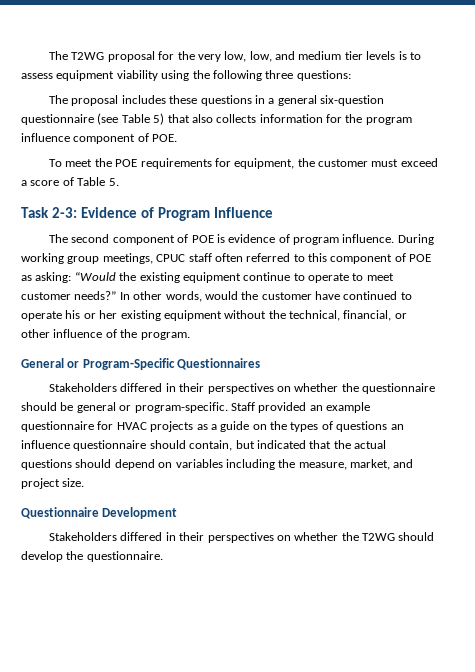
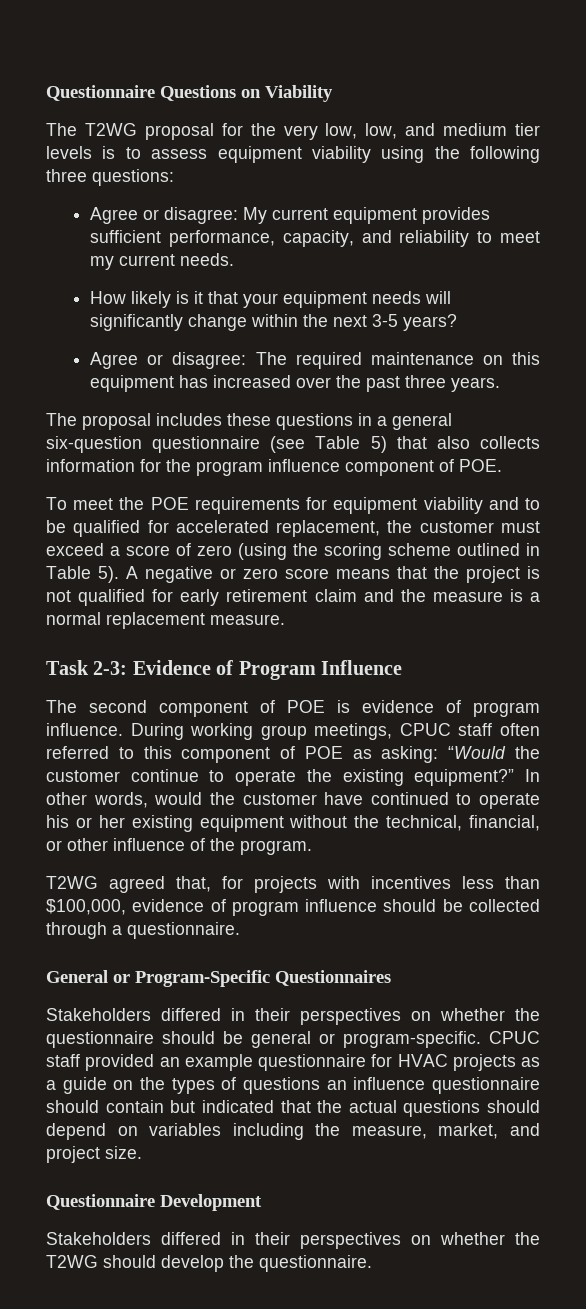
(49, 55) none -> [46,85,333,102] Questionnaire Questions on Viability //
(351, 75) none -> [90,207,491,224] [90,230,540,247] [90,253,235,270] [90,291,452,308] [90,314,458,331] [90,352,540,369] [90,375,501,392] // Agree or disagree: My current equipment provides sufficient performance, capacity, and reliability to meet my current needs. // How likely is it that your equipment needs will significantly change within the next 3-5 years? // Agree or disagree: The required maintenance on this equipment has increased over the past three years.
[234,158,295,169] equipment, -> [333,497,540,514] [46,520,381,537] equipment viability and to be qualified for accelerated replacement,
[77,177,119,186] Table 5. -> [197,543,540,560] [46,566,540,583] [46,589,541,606] [46,612,285,629] zero (using the scoring scheme outlined in Table 5). A negative or zero score means that the project is not qualified for early retirement claim and the measure is a normal replacement measure.
[139,272,241,283] existing equipment -> [46,770,120,782] customer
[352,273,394,281] [21,291,117,300] to meet customer needs?” -> [306,769,515,786] the existing equipment?”
(190, 336) none -> [46,876,540,893] [46,899,540,916] [46,922,240,939] // T2WG agreed that, for projects with incentives less than $100,000, evidence of program influence should be collected through a questionnaire.
[230,402,255,411] Staff -> [489,1031,540,1044] [46,1054,80,1067] CPUC staff
[189,440,233,451] contain, -> [105,1100,164,1113] contain

